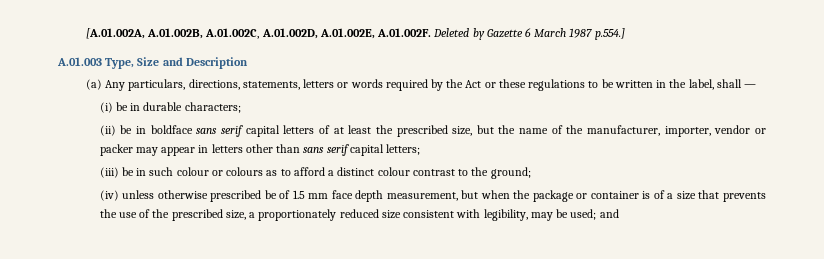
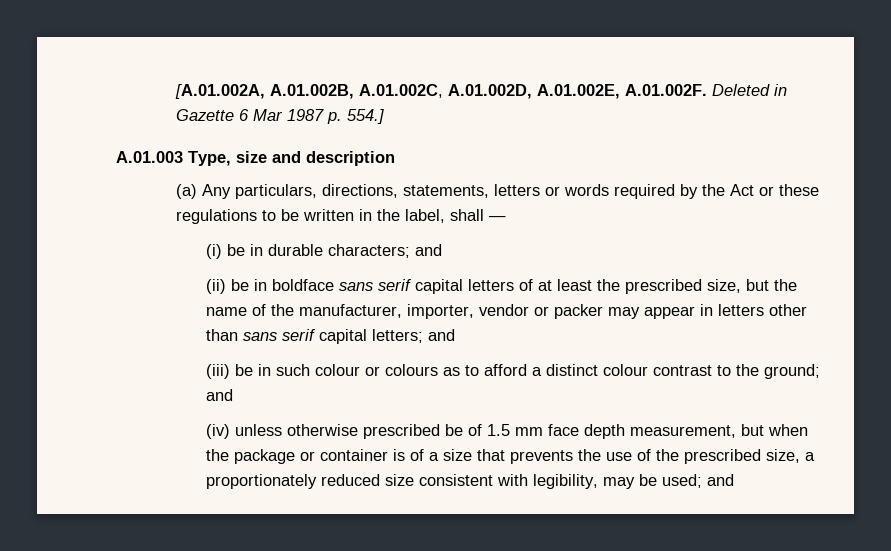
[472,28,485,40] by -> [773,84,787,96] in
[534,28,625,40] March 1987 p.554.] -> [252,109,384,124] Mar 1987 p. 554.]
[137,57,248,69] Size and Description -> [236,151,395,166] size and description
(241, 107) none -> [414,244,442,256] and
(421, 149) none -> [427,329,455,341] and
(531, 173) none -> [205,389,233,401] and

